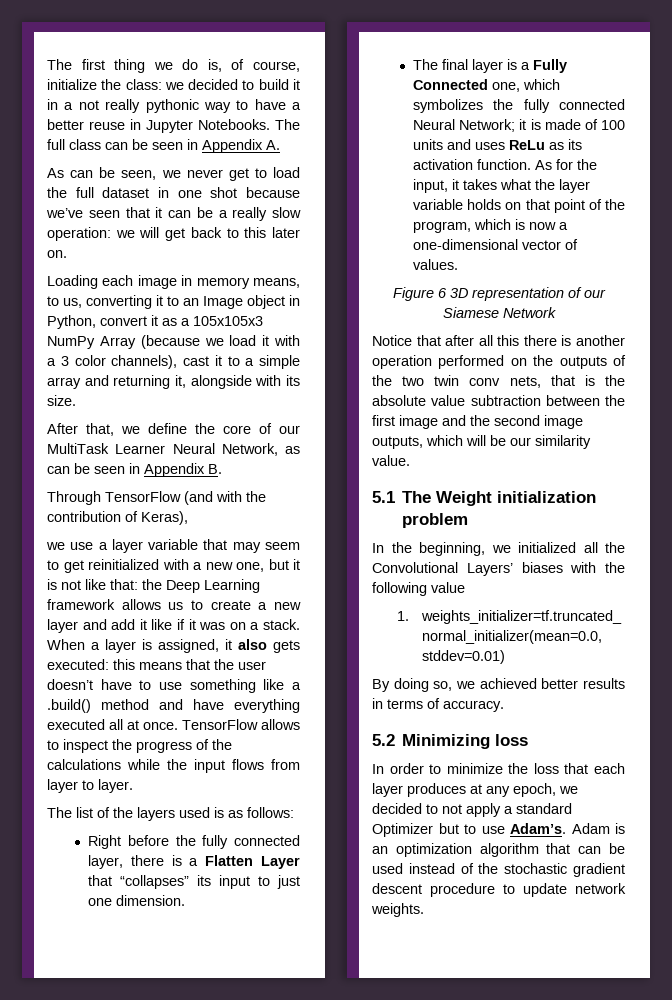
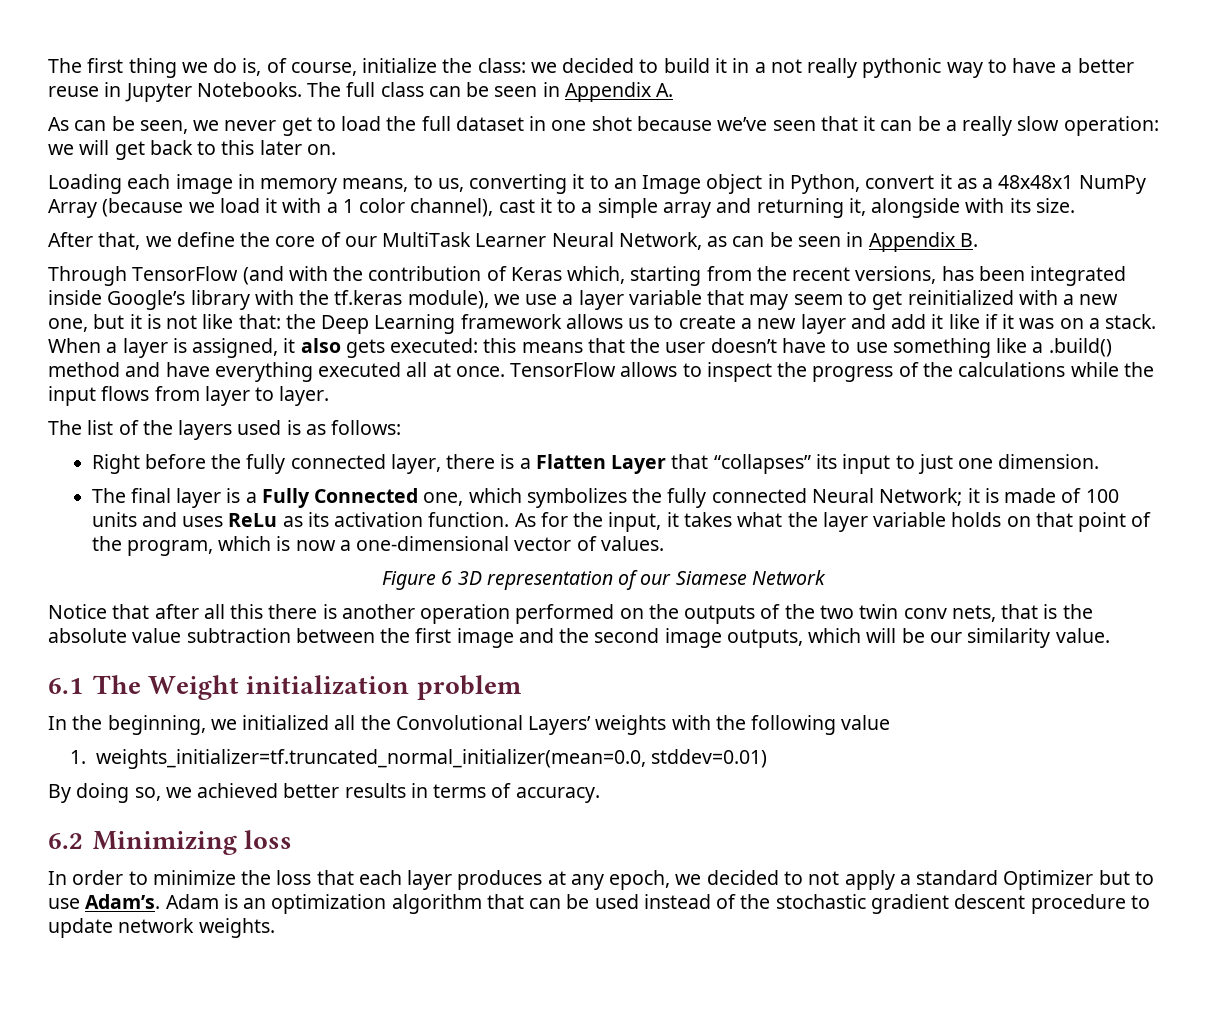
[193,316,263,326] 105x105x3 -> [998,175,1074,189] 48x48x1
[60,355,178,369] 3 color channels), -> [342,198,494,217] 1 color channel),
[141,511,188,525] Keras), // -> [510,266,1127,286] [48,290,489,310] Keras which, starting from the recent versions, has been integrated inside Google’s library with the tf.keras module),
[372,491,395,503] 5.1 -> [48,678,83,694] 6.1
[521,562,563,573] biases -> [595,715,667,735] weights
[372,734,395,746] 5.2 -> [48,833,83,849] 6.2

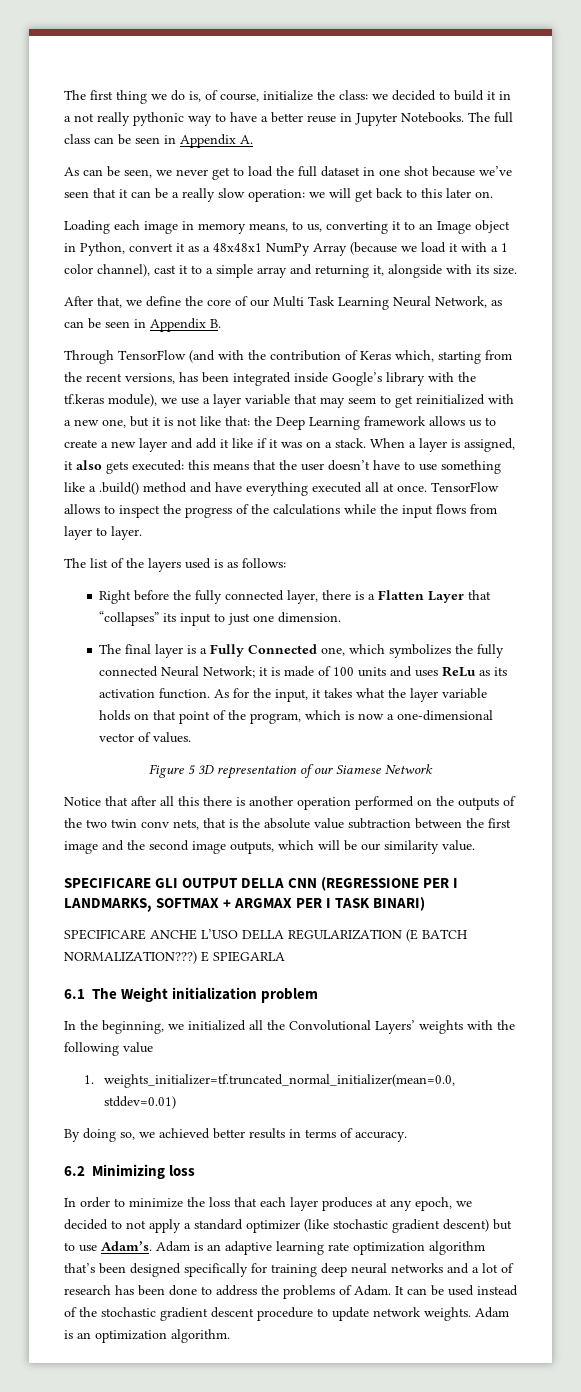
[382,232,547,247] MultiTask Learner -> [273,296,389,310] Multi Task Learning
[441,571,453,585] 6 -> [188,765,195,775] 5
(1110, 635) none -> [64,877,459,891] [64,897,426,912] [64,929,467,942] [64,951,285,964] // SPECIFICARE GLI OUTPUT DELLA CNN (REGRESSIONE PER I LANDMARKS, SOFTMAX + ARGMAX PER I TASK BINARI) // SPECIFICARE ANCHE L’USO DELLA REGULARIZATION (E BATCH NORMALIZATION???) E SPIEGARLA
[1003,870,1094,890] Optimizer -> [246,1219,489,1233] optimizer (like stochastic gradient descent)
[271,894,524,914] optimization algorithm that -> [225,1241,485,1255] [64,1263,514,1277] [64,1285,404,1299] adaptive learning rate optimization algorithm that’s been designed specifically for training deep neural networks and a lot of research has been done to address the problems of Adam. It
(275, 928) none -> [475,1307,509,1318] [64,1329,230,1343] Adam is an optimization algorithm.

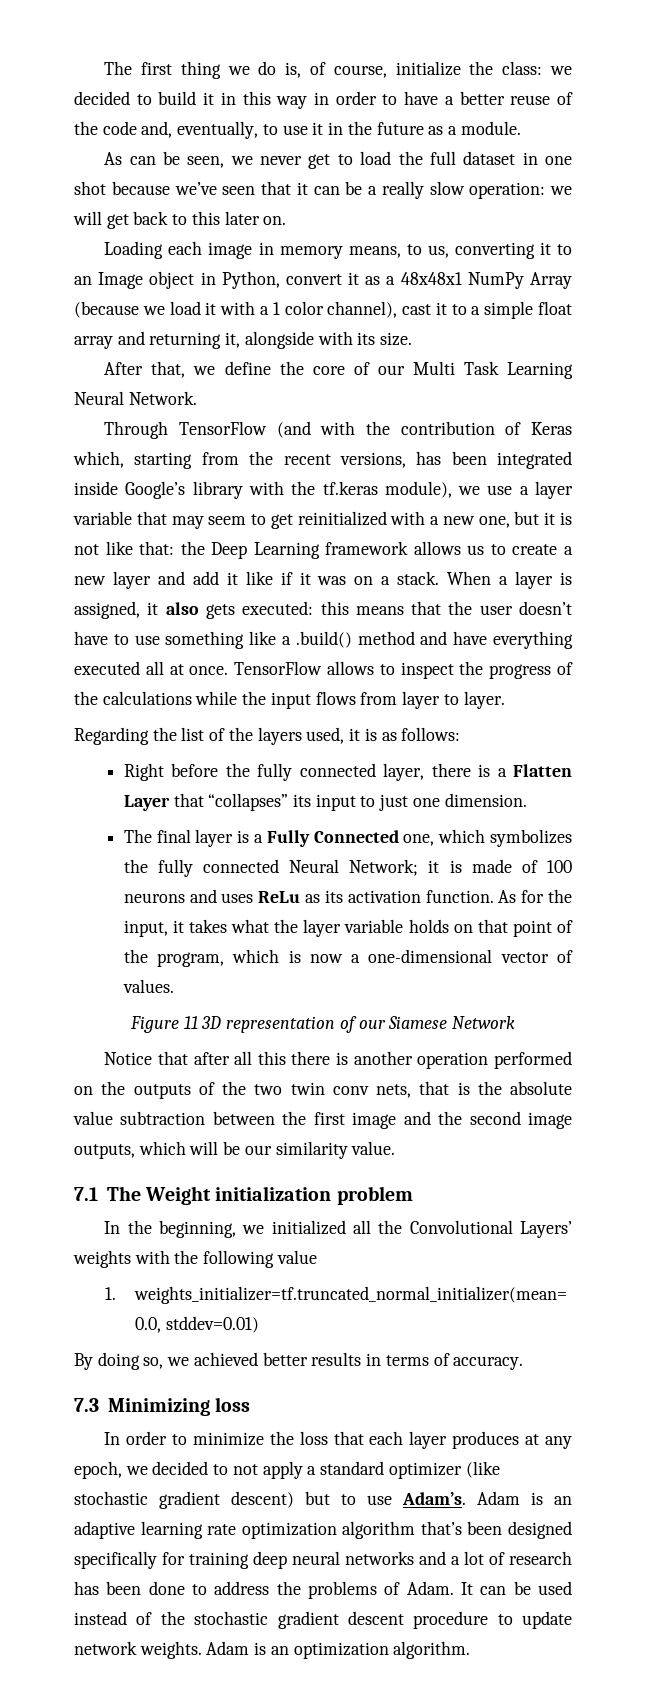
[64,112,212,126] a not really pythonic way -> [242,91,377,109] this way in order
[340,112,513,126] [64,134,253,148] in Jupyter Notebooks. The full class can be seen in Appendix A. -> [557,92,573,105] [74,121,521,139] of the code and, eventually, to use it in the future as a module.
(253, 271) none -> [537,301,572,315] float
[435,296,502,308] [64,318,221,332] Network, as can be seen in Appendix B. -> [128,391,197,405] Network.
[64,558,86,568] The -> [74,727,177,745] Regarding the
[185,558,211,569] used -> [306,727,361,744] used, it
[358,667,387,677] units -> [123,893,185,903] neurons
[188,765,195,775] 5 -> [183,1016,198,1029] 11
[64,877,459,891] [64,897,426,912] [64,929,467,942] [64,951,285,964] [64,989,85,999] SPECIFICARE GLI OUTPUT DELLA CNN (REGRESSIONE PER I LANDMARKS, SOFTMAX + ARGMAX PER I TASK BINARI) // SPECIFICARE ANCHE L’USO DELLA REGULARIZATION (E BATCH NORMALIZATION???) E SPIEGARLA // 6.1 -> [74,1187,98,1201] 7.1
[64,1166,85,1176] 6.2 -> [74,1398,99,1412] 7.3

